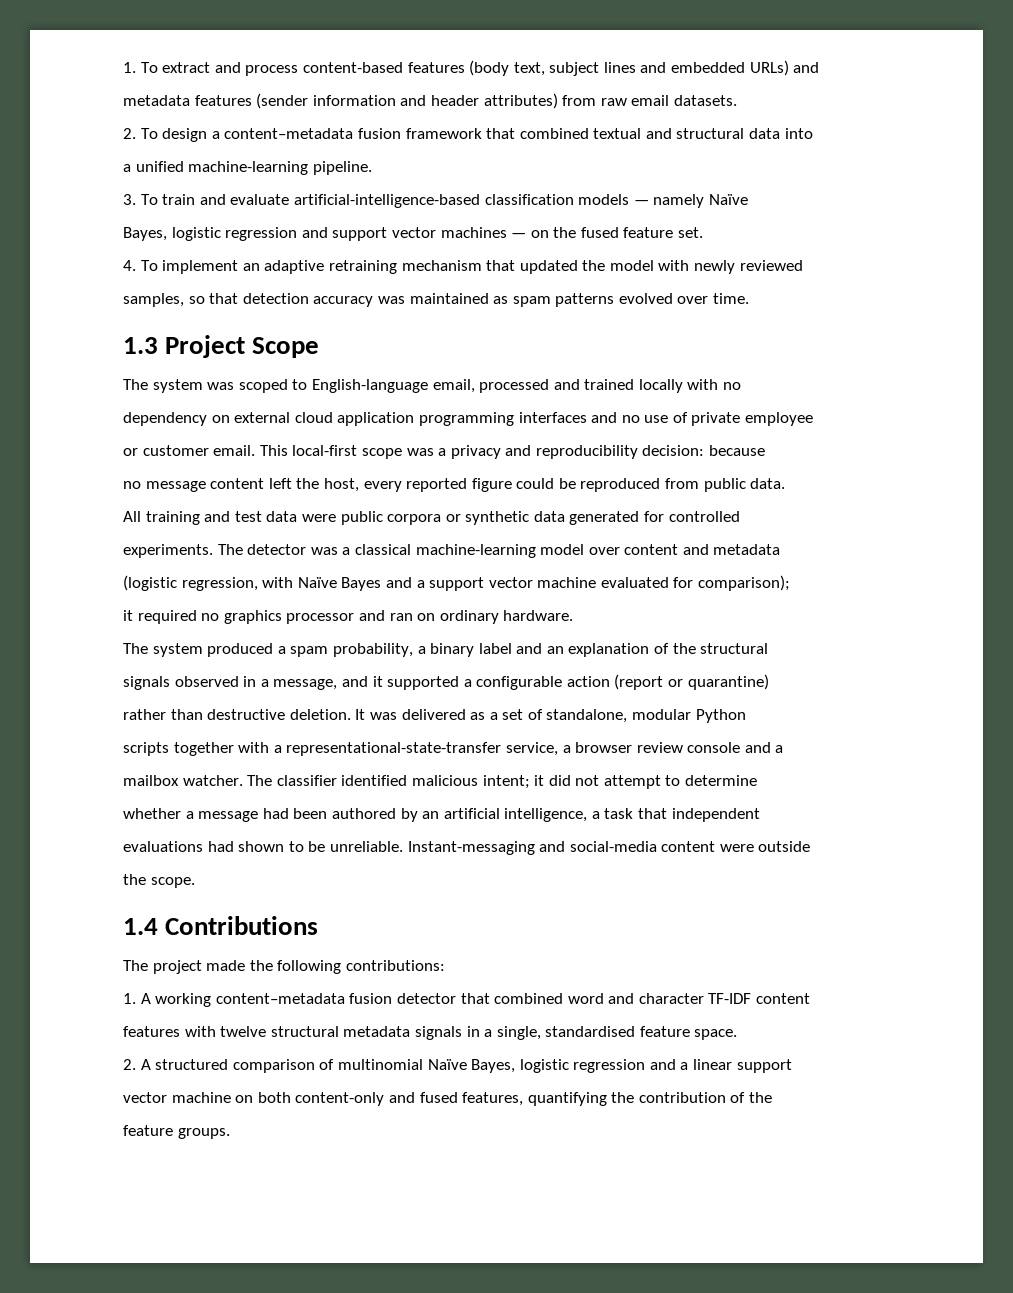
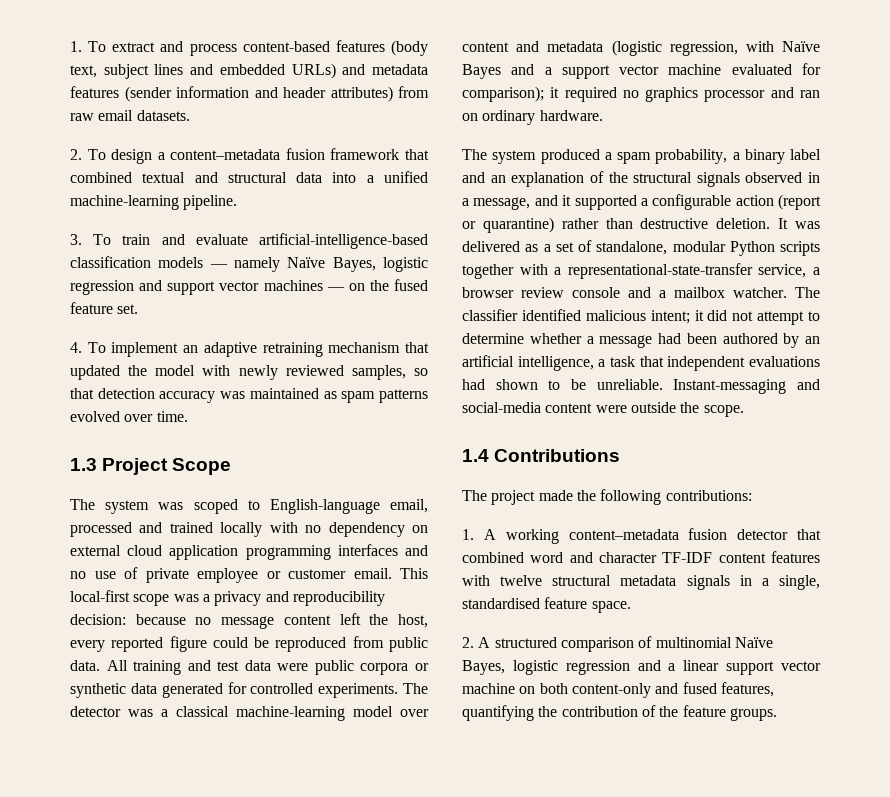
(820, 67) // -> (366, 69) none
(813, 133) // -> (357, 177) none
(748, 199) // -> (326, 262) none
(803, 265) // -> (344, 370) none
(742, 386) // -> (322, 529) none
(814, 419) // -> (258, 575) none
(766, 450) // -> (186, 619) none
(786, 483) // -> (100, 665) none
(740, 516) // -> (314, 688) none
(781, 549) // -> (604, 46) none
(791, 583) // -> (544, 94) none
(769, 648) // -> (693, 177) none
(769, 682) // -> (554, 225) none
(746, 716) // -> (775, 248) none
(784, 749) // -> (666, 294) none
(758, 780) // -> (524, 338) none
(760, 815) // -> (746, 363) none
(811, 846) // -> (676, 407) none
(811, 998) // -> (766, 558) none
(792, 1066) // -> (775, 668) none
(773, 1097) // -> (679, 711) none

